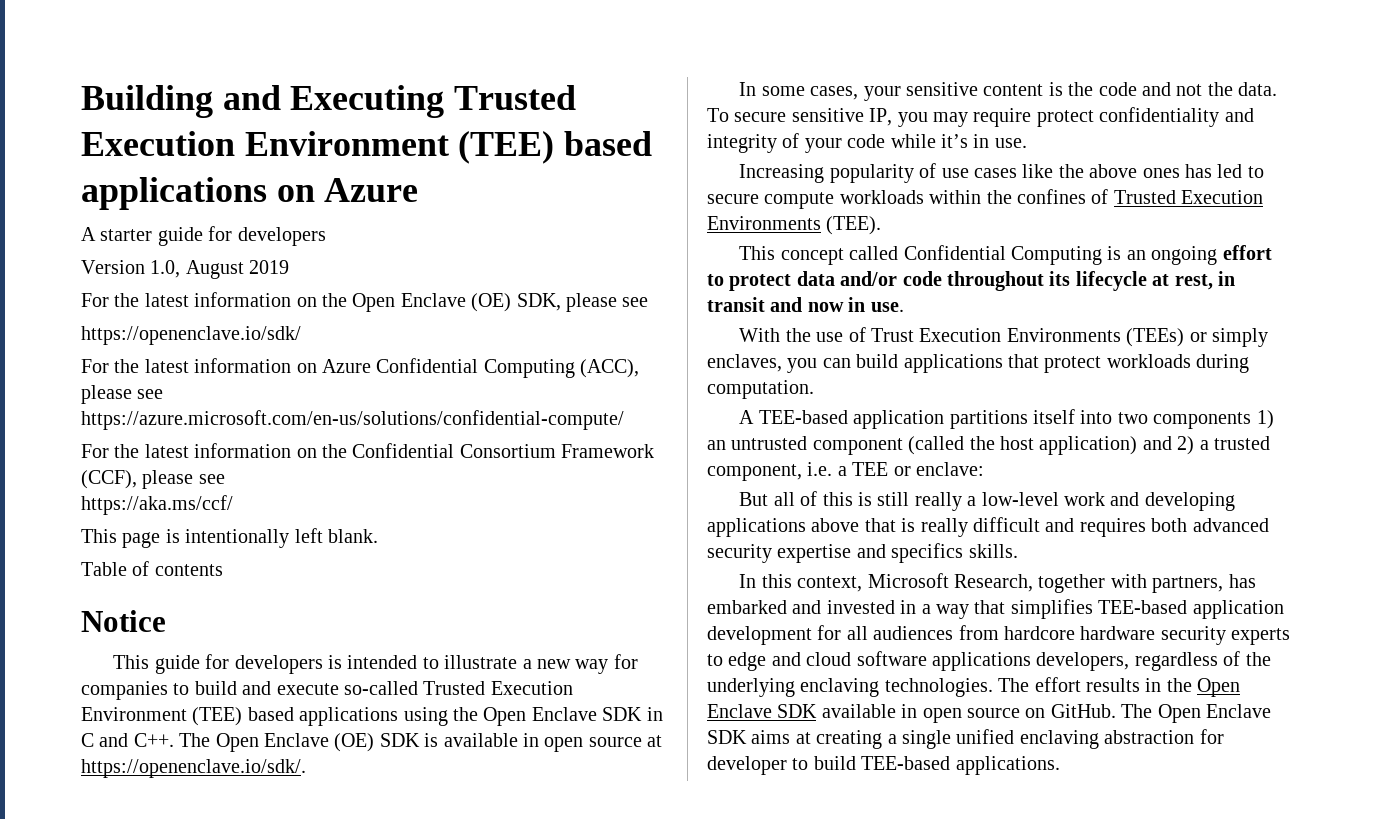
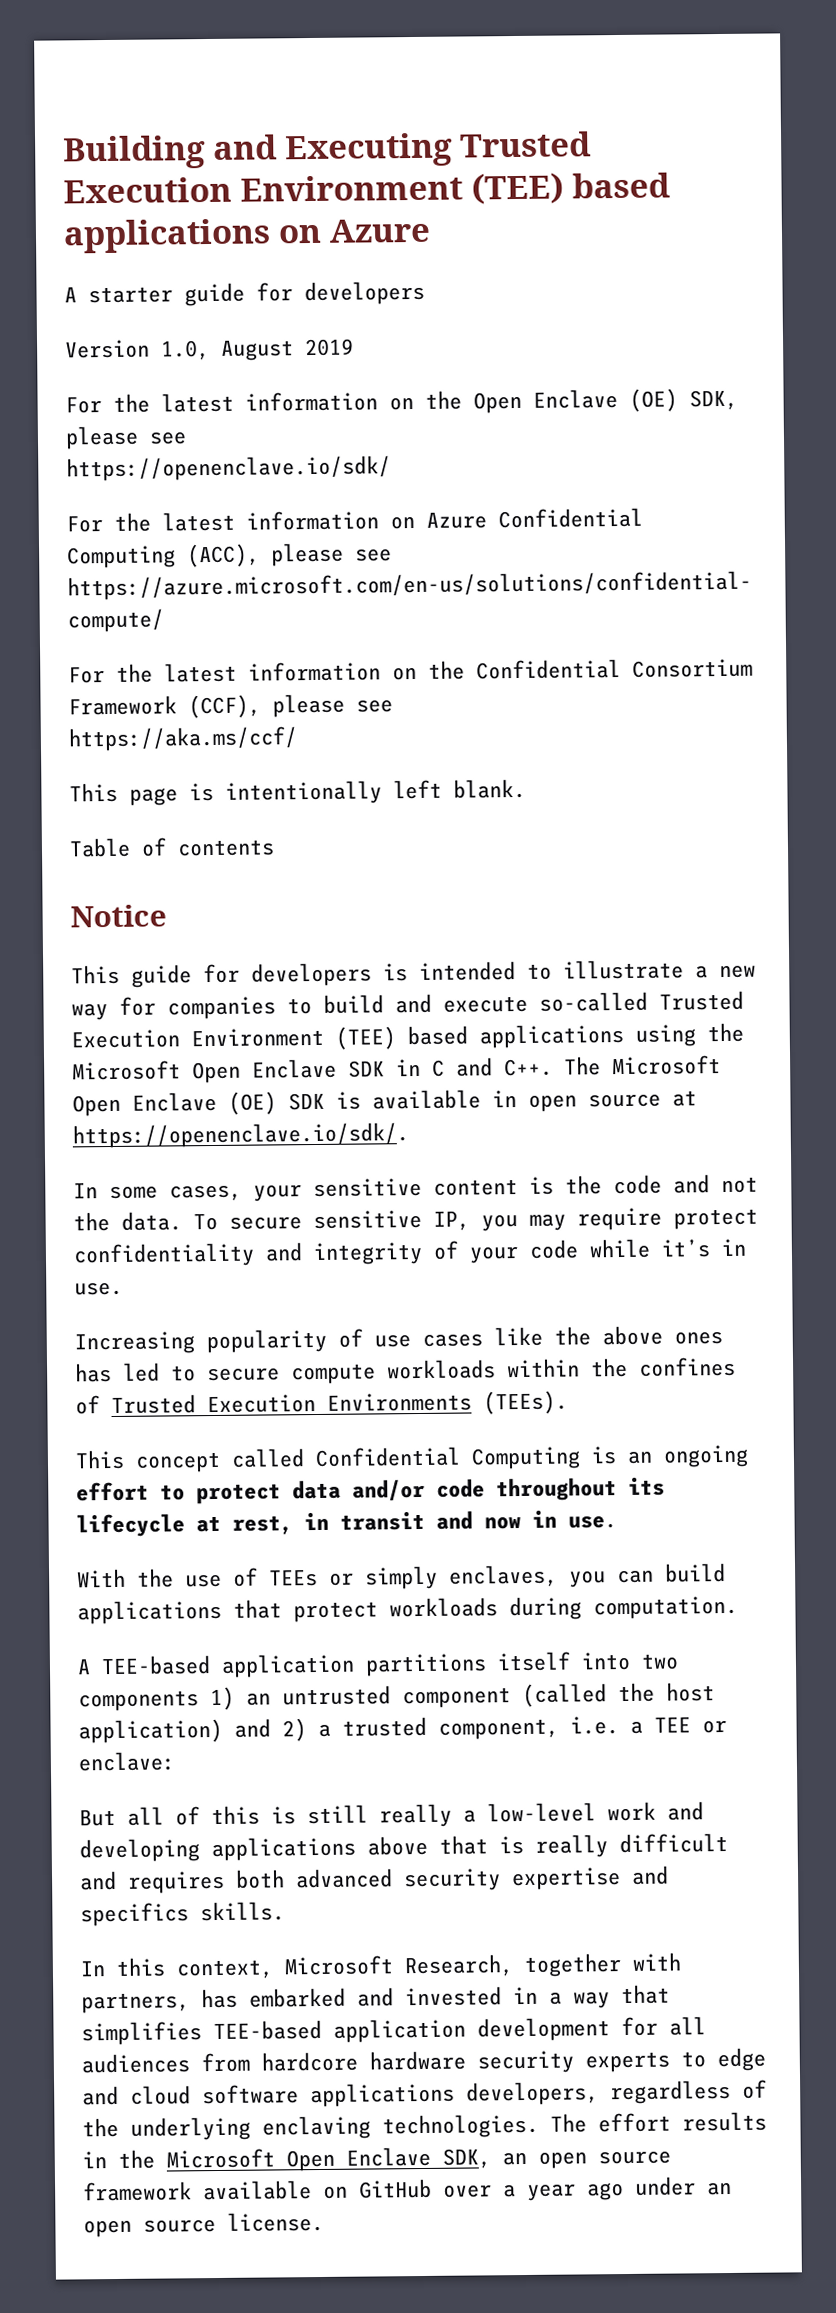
(478, 714) none -> [72,1060,181,1081] Microsoft
(211, 740) none -> [612,1055,721,1076] Microsoft
[826,216,882,235] (TEE). -> [483,1390,568,1415] (TEEs).
[870,328,1185,347] Trust Execution Environments (TEEs) -> [269,1569,318,1587] TEEs
[1197,678,1241,697] [707,704,1271,723] [707,729,1224,749] [707,756,1060,775] Open Enclave SDK available in open source on GitHub. The Open Enclave SDK aims at creating a single unified enclaving abstraction for developer to build TEE-based applications. -> [166,2146,671,2172] [83,2176,732,2202] [83,2211,324,2238] Microsoft Open Enclave SDK, an open source framework available on GitHub over a year ago under an open source license.

